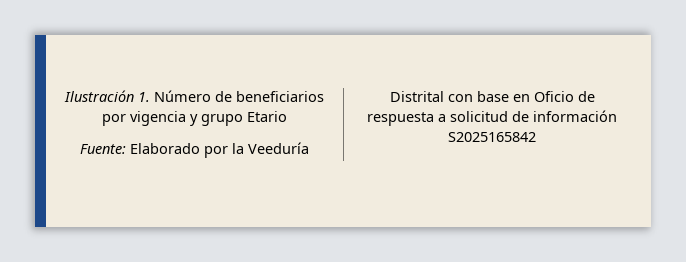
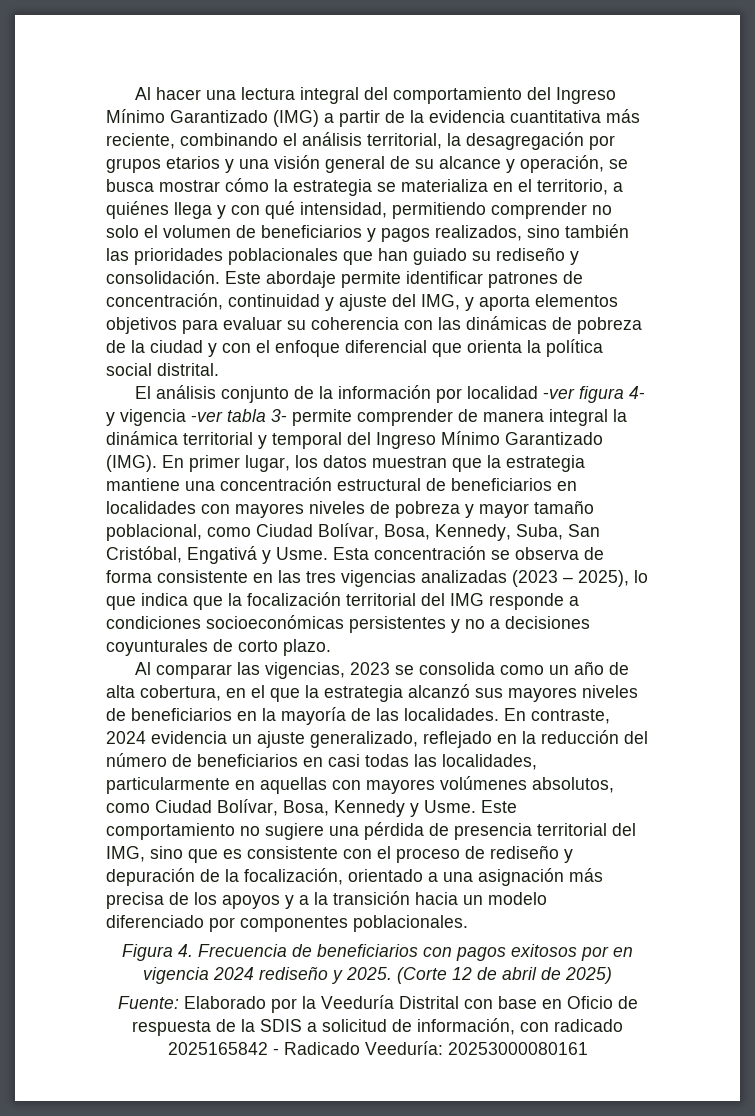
[63,90,324,102] [101,111,287,126] Ilustración 1. Número de beneficiarios por vigencia y grupo Etario -> [134,87,616,104] [106,109,640,127] [106,132,615,150] [106,155,628,173] [106,178,623,196] [106,201,612,219] [106,224,629,242] [106,247,579,265] [106,270,583,288] [106,293,618,311] [106,316,642,334] [106,339,603,357] [106,363,219,376] [134,385,645,403] [106,409,627,426] [106,431,603,449] [106,455,585,472] [106,477,577,491] [106,500,594,518] [106,523,600,541] [106,546,604,564] [106,570,648,587] [106,592,579,610] [106,615,590,633] [106,639,331,656] [134,661,629,679] [106,684,638,702] [106,707,610,725] [106,730,648,748] [106,753,537,770] [106,776,614,794] [106,799,517,817] [106,822,636,840] [106,845,573,863] [106,868,603,886] [106,891,547,909] [106,915,468,932] [122,944,633,961] [143,967,612,984] Al hacer una lectura integral del comportamiento del Ingreso Mínimo Garantizado (IMG) a partir de la evidencia cuantitativa más reciente, combinando el análisis territorial, la desagregación por grupos etarios y una visión general de su alcance y operación, se busca mostrar cómo la estrategia se materializa en el territorio, a quiénes llega y con qué intensidad, permitiendo comprender no solo el volumen de beneficiarios y pagos realizados, sino también las prioridades poblacionales que han guiado su rediseño y consolidación. Este abordaje permite identificar patrones de concentración, continuidad y ajuste del IMG, y aporta elementos objetivos para evaluar su coherencia con las dinámicas de pobreza de la ciudad y con el enfoque diferencial que orienta la política social distrital. // El análisis conjunto de la información por localidad -ver figura 4- y vigencia -ver tabla 3- permite comprender de manera integral la dinámica territorial y temporal del Ingreso Mínimo Garantizado (IMG). En primer lugar, los datos muestran que la estrategia mantiene una concentración estructural de beneficiarios en localidades con mayores niveles de pobreza y mayor tamaño poblacional, como Ciudad Bolívar, Bosa, Kennedy, Suba, San Cristóbal, Engativá y Usme. Esta concentración se observa de forma consistente en las tres vigencias analizadas (2023 – 2025), lo que indica que la focalización territorial del IMG responde a condiciones socioeconómicas persistentes y no a decisiones coyunturales de corto plazo. // Al comparar las vigencias, 2023 se consolida como un año de alta cobertura, en el que la estrategia alcanzó sus mayores niveles de beneficiarios en la mayoría de las localidades. En contraste, 2024 evidencia un ajuste generalizado, reflejado en la reducción del número de beneficiarios en casi todas las localidades, particularmente en aquellas con mayores volúmenes absolutos, como Ciudad Bolívar, Bosa, Kennedy y Usme. Este comportamiento no sugiere una pérdida de presencia territorial del IMG, sino que es consistente con el proceso de rediseño y depuración de la focalización, orientado a una asignación más precisa de los apoyos y a la transición hacia un modelo diferenciado por componentes poblacionales. // Figura 4. Frecuencia de beneficiarios con pagos exitosos por en vigencia 2024 rediseño y 2025. (Corte 12 de abril de 2025)
[438,110,617,122] [448,132,536,142] a solicitud de información S2025165842 -> [216,1018,623,1035] [167,1041,588,1055] de la SDIS a solicitud de información, con radicado 2025165842 - Radicado Veeduría: 20253000080161

